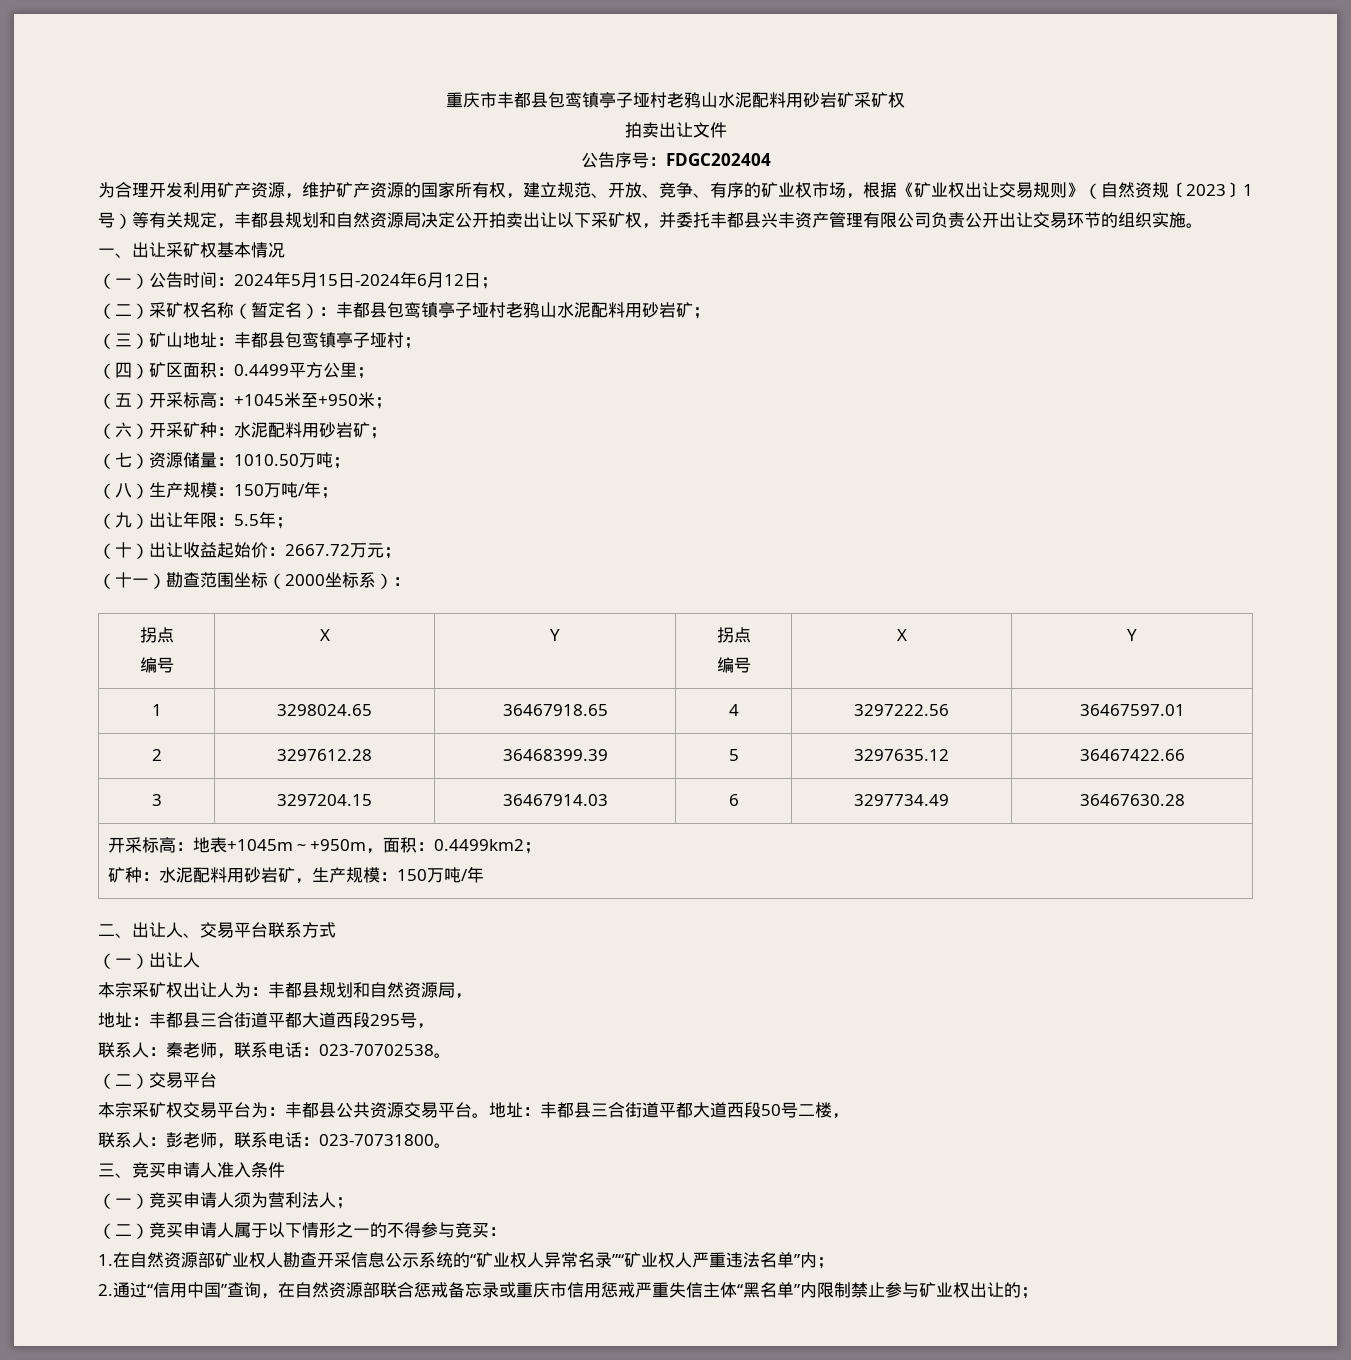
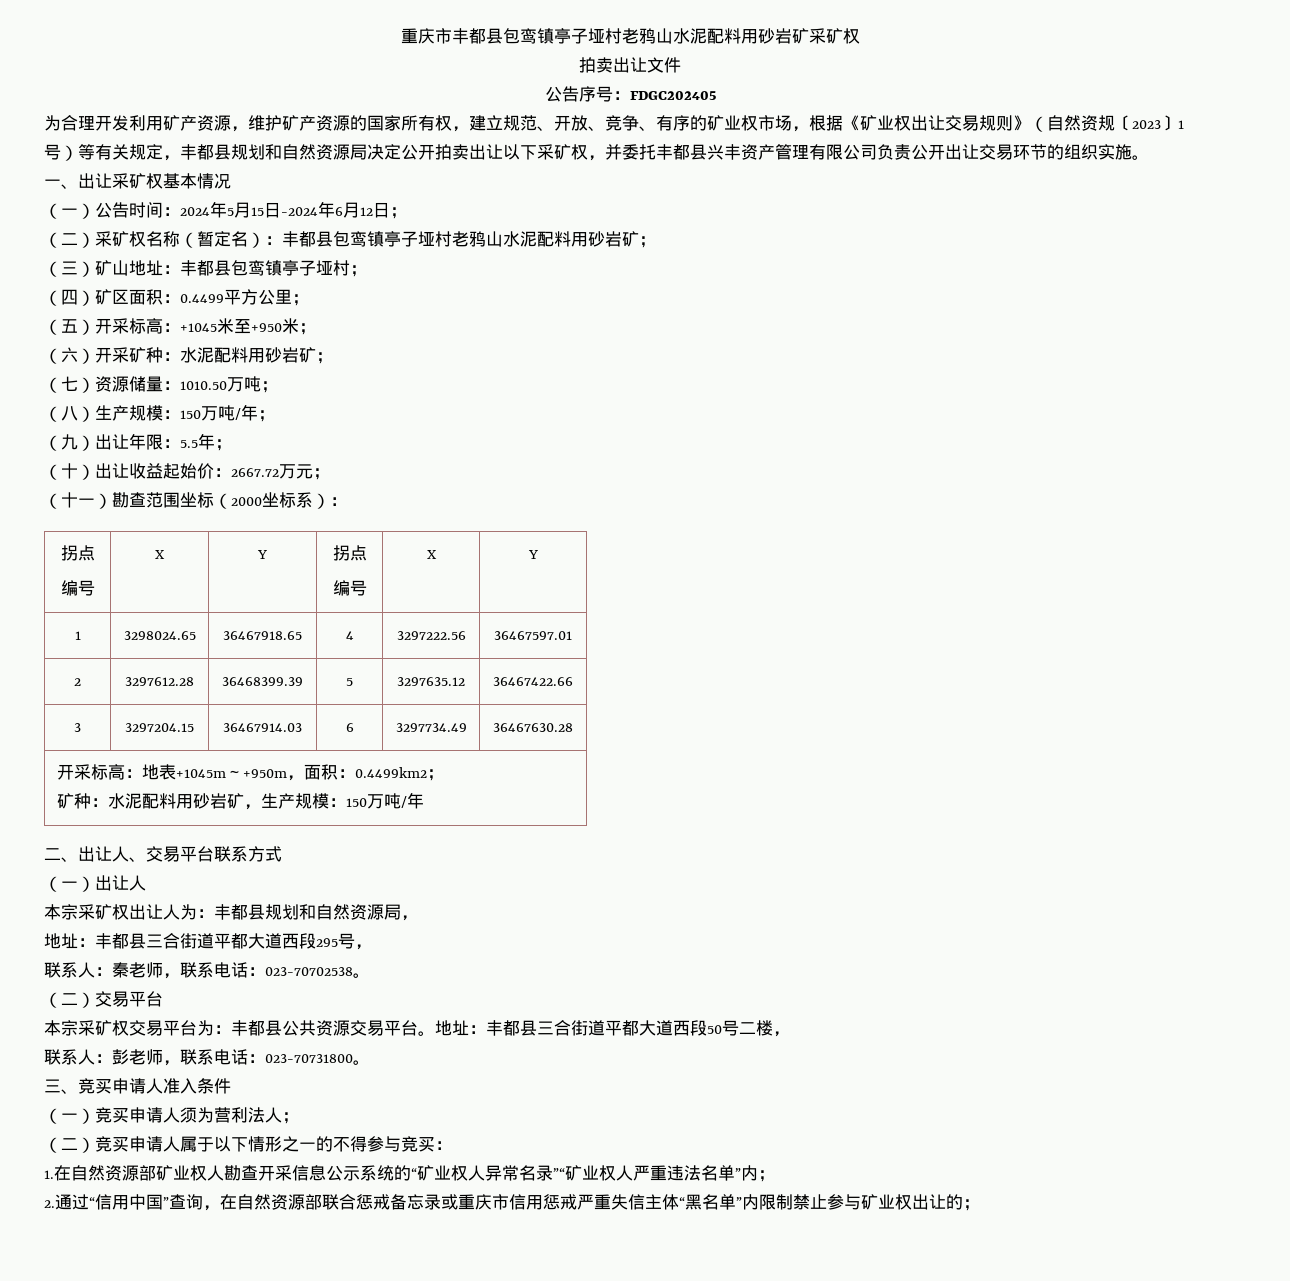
[665,153,771,166] FDGC202404 -> [629,91,716,100] FDGC202405

